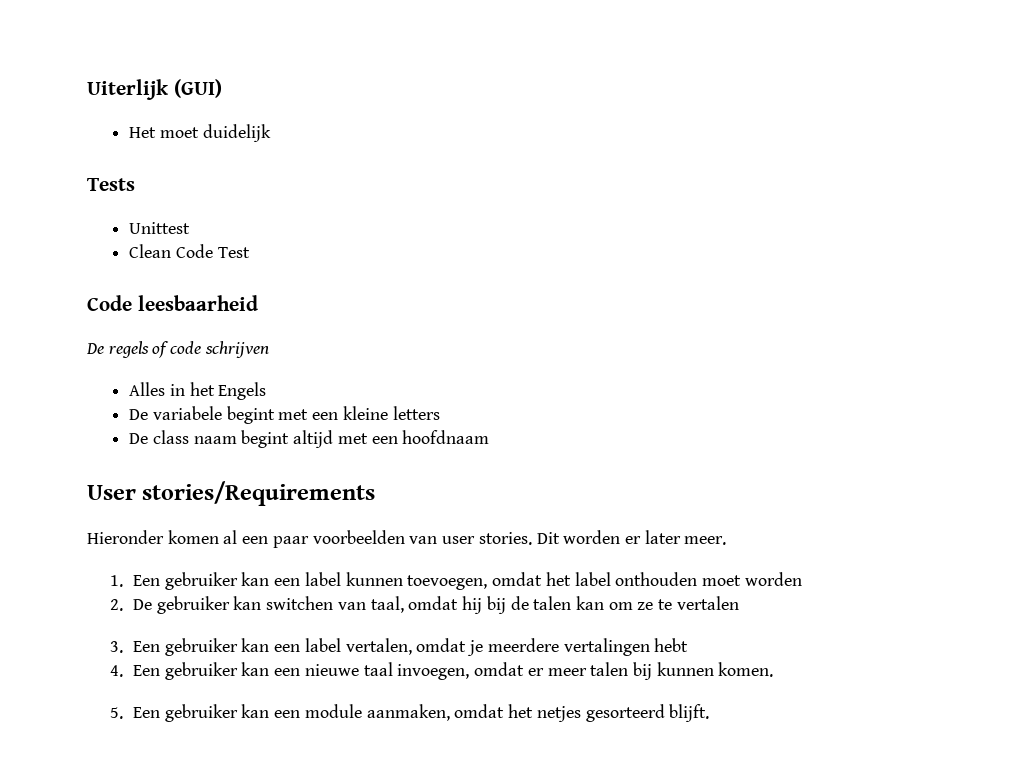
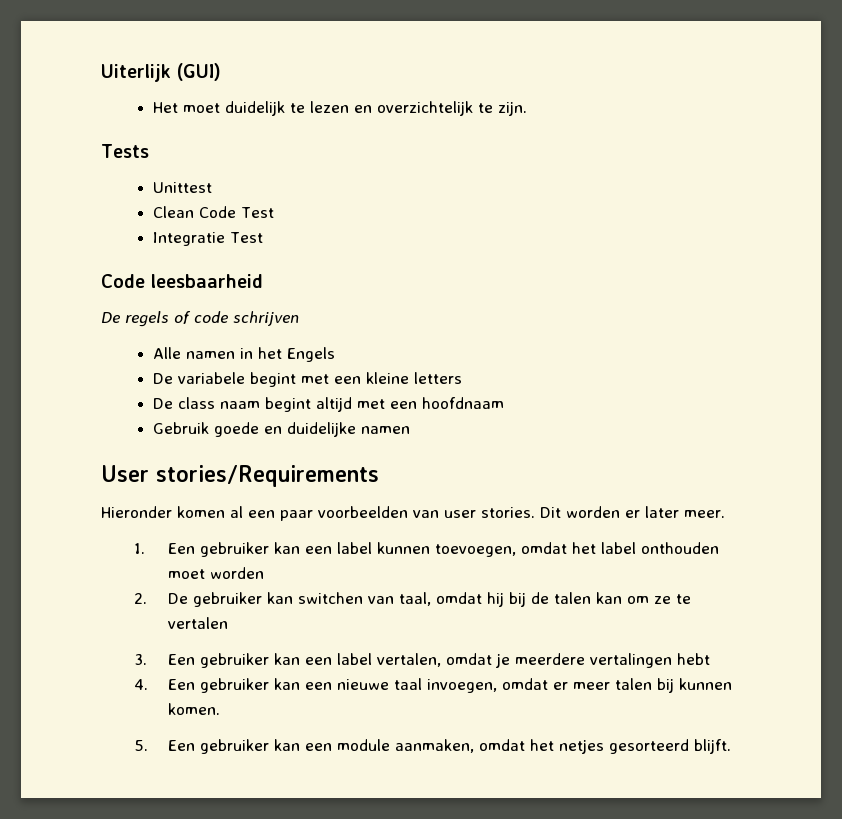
(271, 133) none -> [290,101,528,116] te lezen en overzichtelijk te zijn.
(250, 252) none -> [153,232,264,246] // Integratie Test
[129,382,166,396] Alles -> [153,347,236,359] Alle namen
(490, 437) none -> [153,422,411,437] // Gebruik goede en duidelijke namen

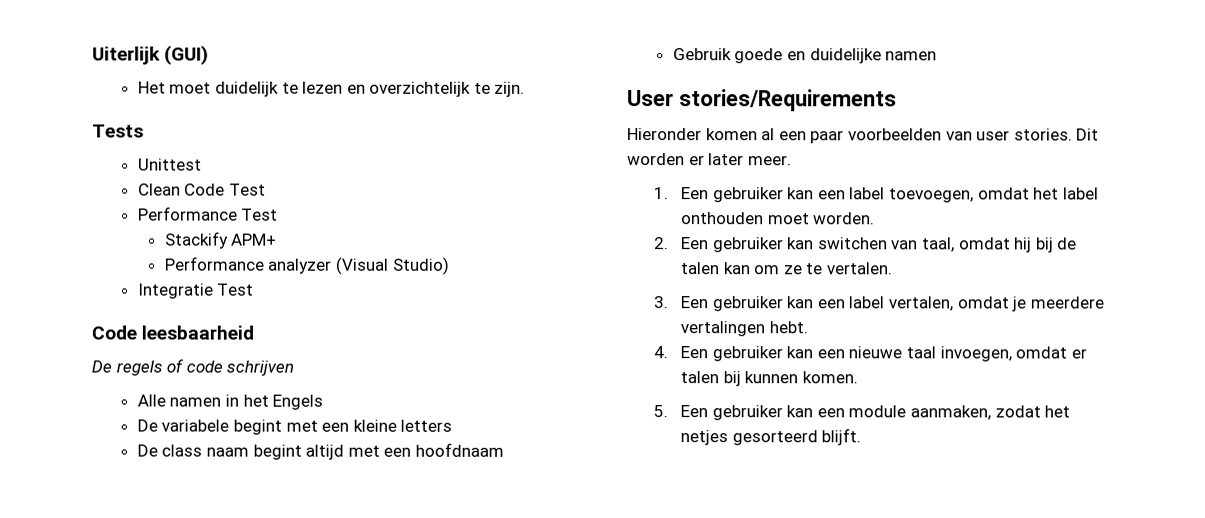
(275, 212) none -> [137,206,279,221] [164,231,278,249] [163,256,450,275] // Performance Test // Stackify APM+ // Performance analyzer (Visual Studio)
[376,542,430,554] kunnen -> (886, 193) none
[209,567,264,579] worden -> [813,212,876,225] worden.
[167,593,188,604] De -> [681,237,710,250] Een
[167,617,228,629] vertalen -> [826,262,893,275] vertalen.
[676,653,710,665] hebt -> [768,321,808,334] hebt.
[572,682,610,690] meer -> (1087, 353) none
[478,739,525,751] omdat -> [994,405,1041,418] zodat

